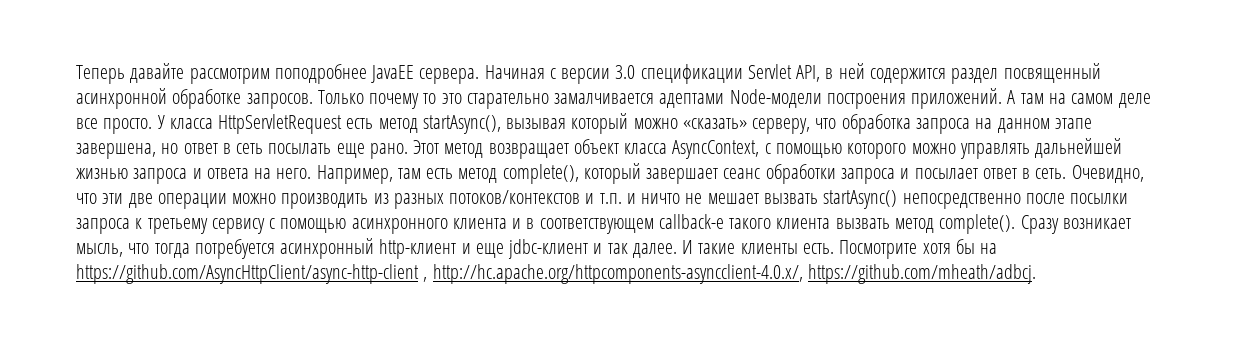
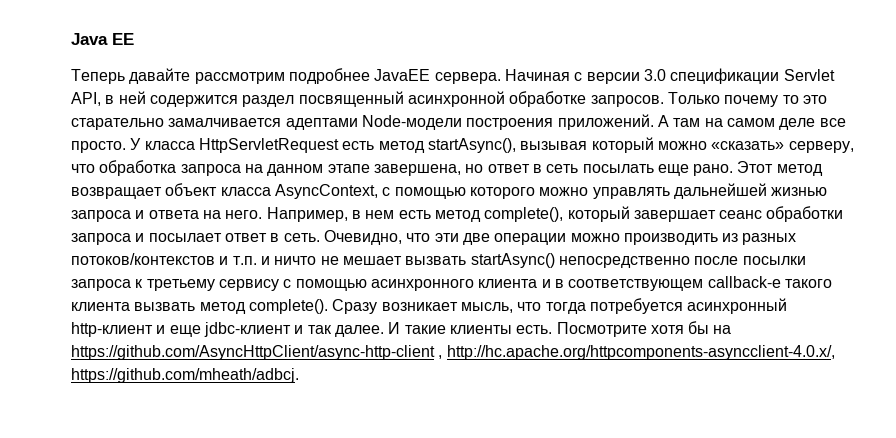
(76, 74) none -> [71,33,134,45] Java EE //
[274,64,367,84] поподробнее -> [288,68,370,84] подробнее
[397,168,421,179] там -> [351,210,395,219] в нем

